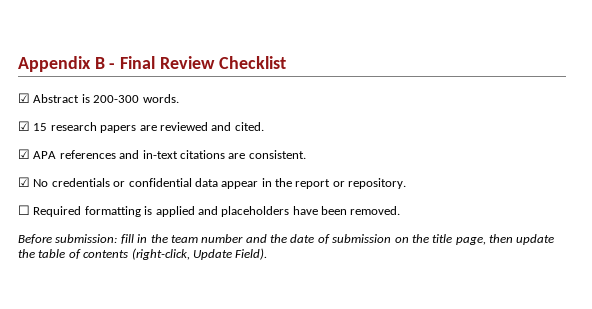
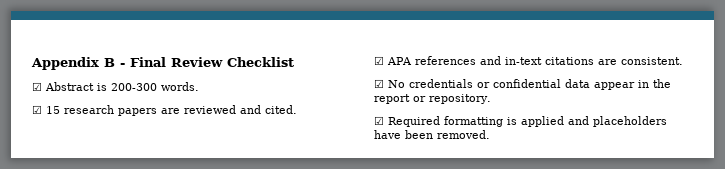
[18,205,30,215] ☐ -> [374,116,384,125] ☑
[18,234,555,245] [18,248,268,260] // Before submission: fill in the team number and the date of submission on the title page, then update the table of contents (right-click, Update Field). -> (490, 134) none

